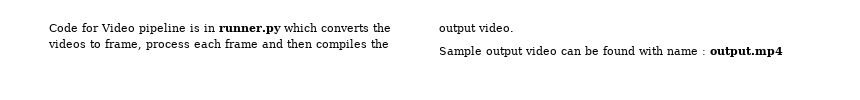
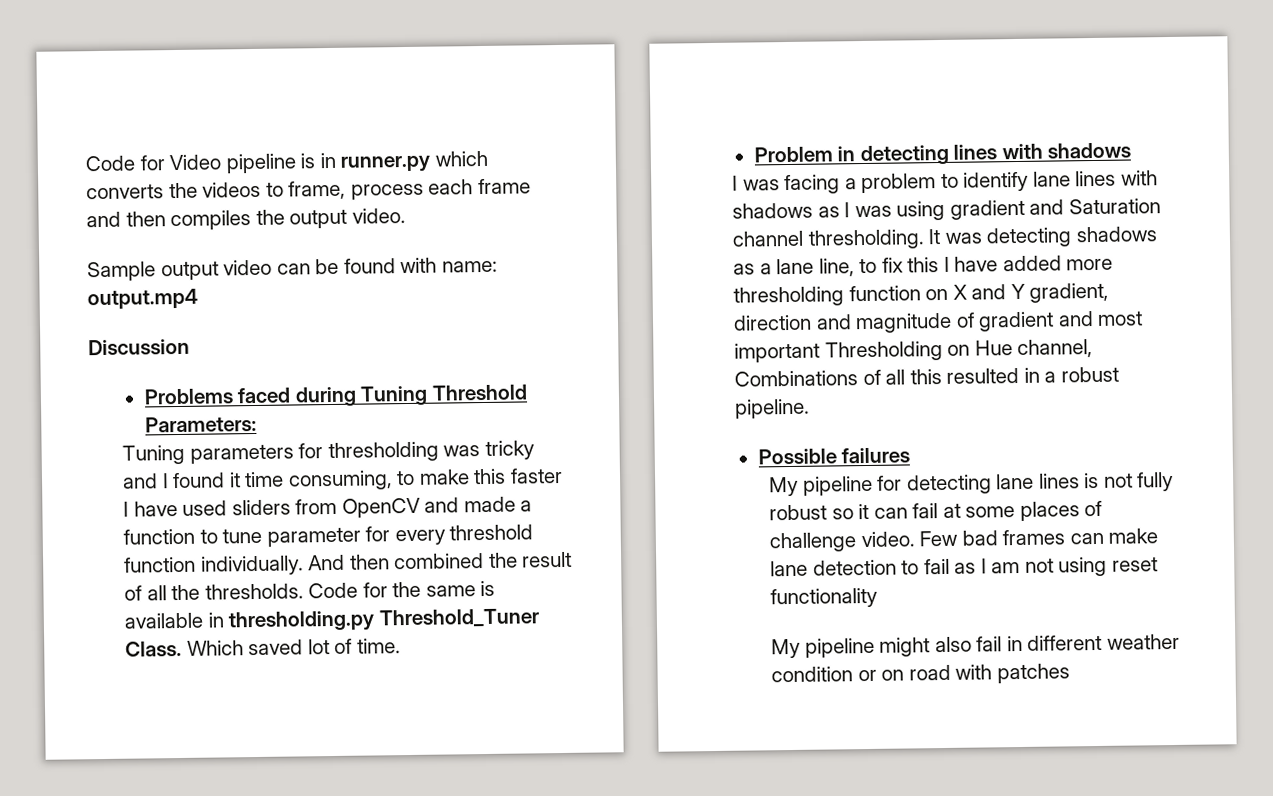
[667,49,706,55] name : -> [441,260,498,273] name:
(783, 52) none -> [88,338,190,356] [143,384,528,407] [144,415,257,433] [122,440,535,465] [122,467,563,491] [123,496,533,518] [123,524,534,547] [124,551,573,576] [124,580,496,601] [124,608,539,633] [125,638,401,657] [753,142,1132,166] [732,170,1158,195] [732,198,1161,221] [732,226,1157,250] [733,255,1114,277] [733,282,1110,307] [733,311,1144,334] [734,339,1094,363] [734,366,1119,387] [735,398,811,419] [757,447,911,465] [769,471,1175,497] [769,500,1103,521] [769,528,1159,553] [770,556,1159,577] [770,587,879,609] [771,633,1180,659] [771,663,1070,684] // Discussion // Problems faced during Tuning Threshold Parameters: // Tuning parameters for thresholding was tricky and I found it time consuming, to make this faster I have used sliders from OpenCV and made a function to tune parameter for every threshold function individually. And then combined the result of all the thresholds. Code for the same is available in thresholding.py Threshold_Tuner Class. Which saved lot of time. // Problem in detecting lines with shadows // I was facing a problem to identify lane lines with shadows as I was using gradient and Saturation channel thresholding. It was detecting shadows as a lane line, to fix this I have added more thresholding function on X and Y gradient, direction and magnitude of gradient and most important Thresholding on Hue channel, Combinations of all this resulted in a robust pipeline. // Possible failures // My pipeline for detecting lane lines is not fully robust so it can fail at some places of challenge video. Few bad frames can make lane detection to fail as I am not using reset functionality // My pipeline might also fail in different weather condition or on road with patches

